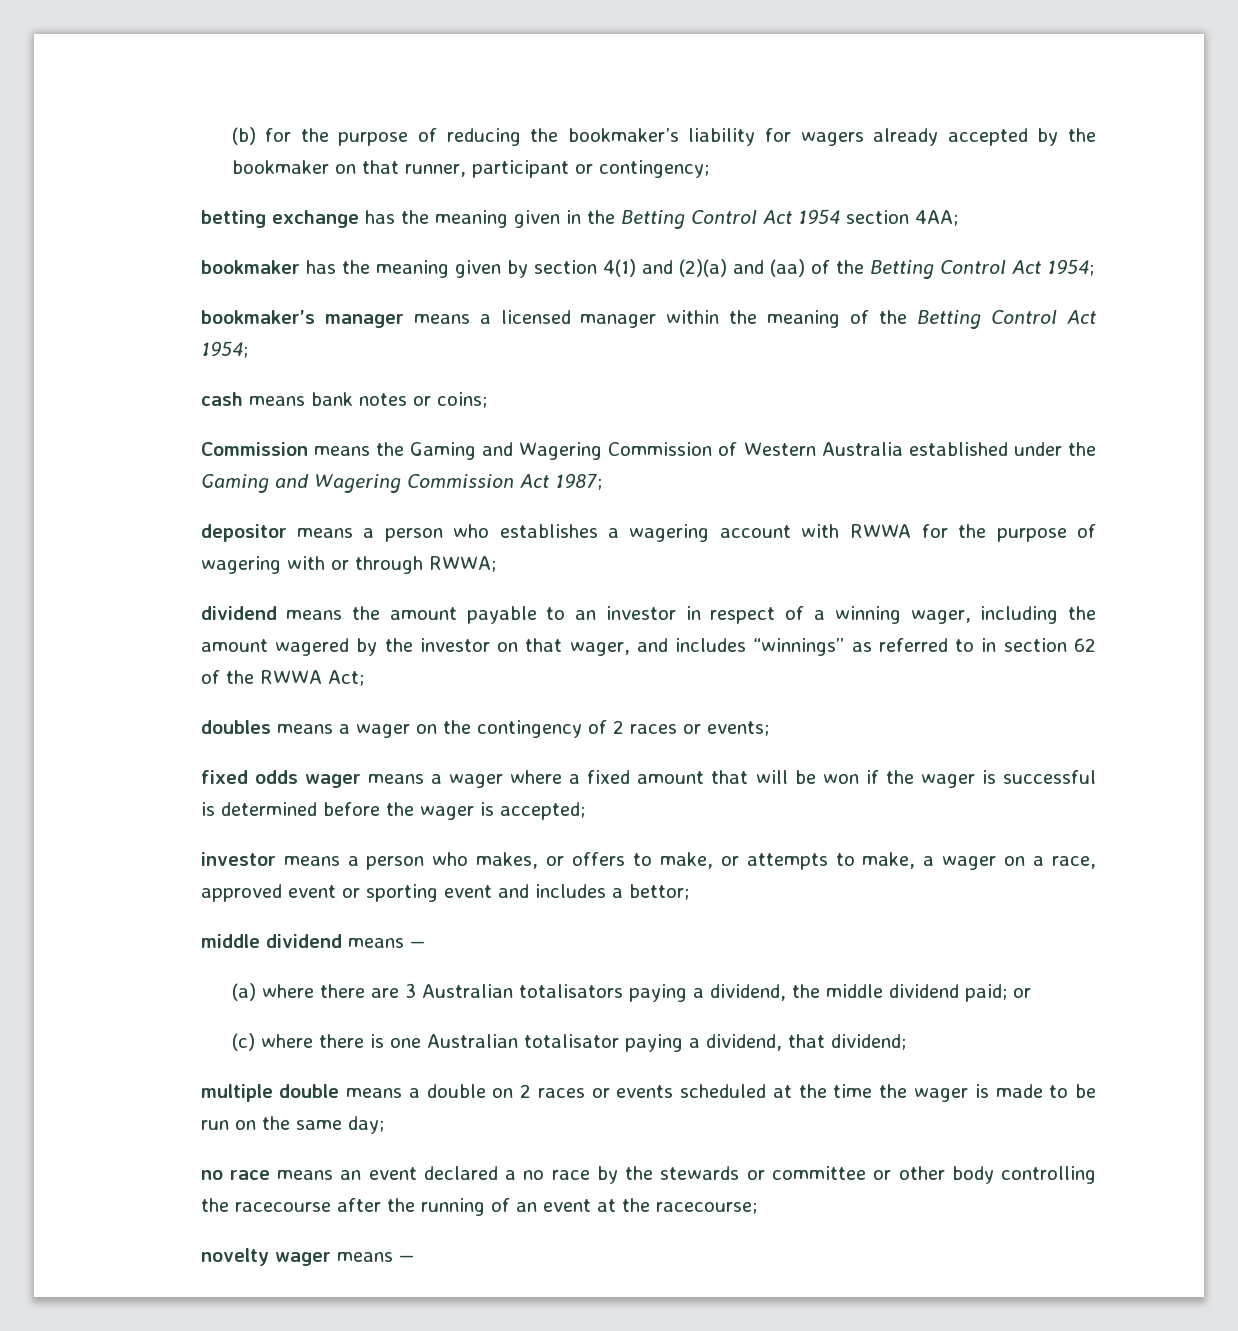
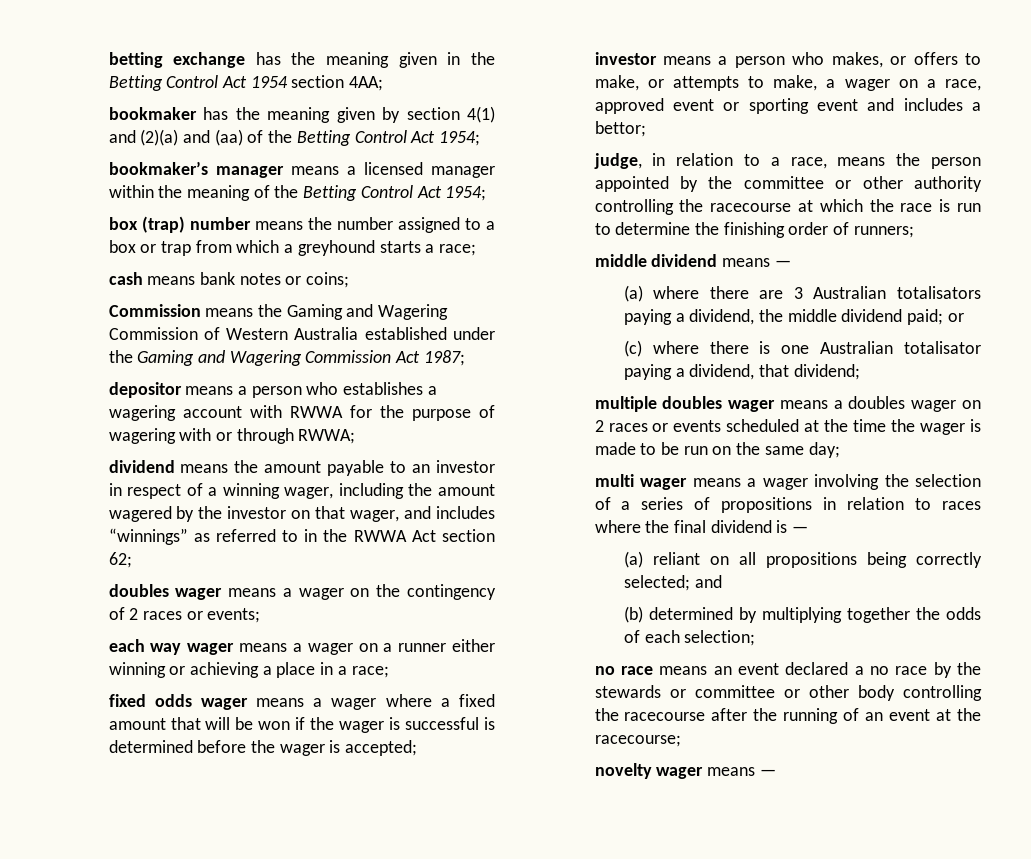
[231,127,1096,146] [231,160,709,178] (b) for the purpose of reducing the bookmaker’s liability for wagers already accepted by the bookmaker on that runner, participant or contingency; // -> (108, 60) none
(248, 349) none -> [108,216,495,233] [108,240,477,256] // box (trap) number means the number assigned to a box or trap from which a greyhound starts a race;
[1003,638,1096,652] [200,670,364,686] [200,720,271,734] section 62 of the RWWA Act; // doubles -> [323,529,495,542] [108,552,132,568] [108,584,223,600] the RWWA Act section 62; // doubles wager
(769, 728) none -> [108,639,495,655] [108,662,389,678] // each way wager means a wager on a runner either winning or achieving a place in a race;
(689, 892) none -> [593,153,981,169] [594,176,982,192] [594,199,981,215] [594,222,914,238] // judge, in relation to a race, means the person appointed by the committee or other authority controlling the racecourse at which the race is run to determine the finishing order of runners;
[279,1084,486,1098] double means a double -> [662,396,957,412] doubles wager means a doubles wager
(384, 1125) none -> [594,474,981,490] [594,497,981,513] [594,520,809,533] [623,551,982,568] [623,575,722,591] [623,606,981,623] [623,630,756,646] // multi wager means a wager involving the selection of a series of propositions in relation to races where the final dividend is — // (a) reliant on all propositions being correctly selected; and // (b) determined by multiplying together the odds of each selection;

